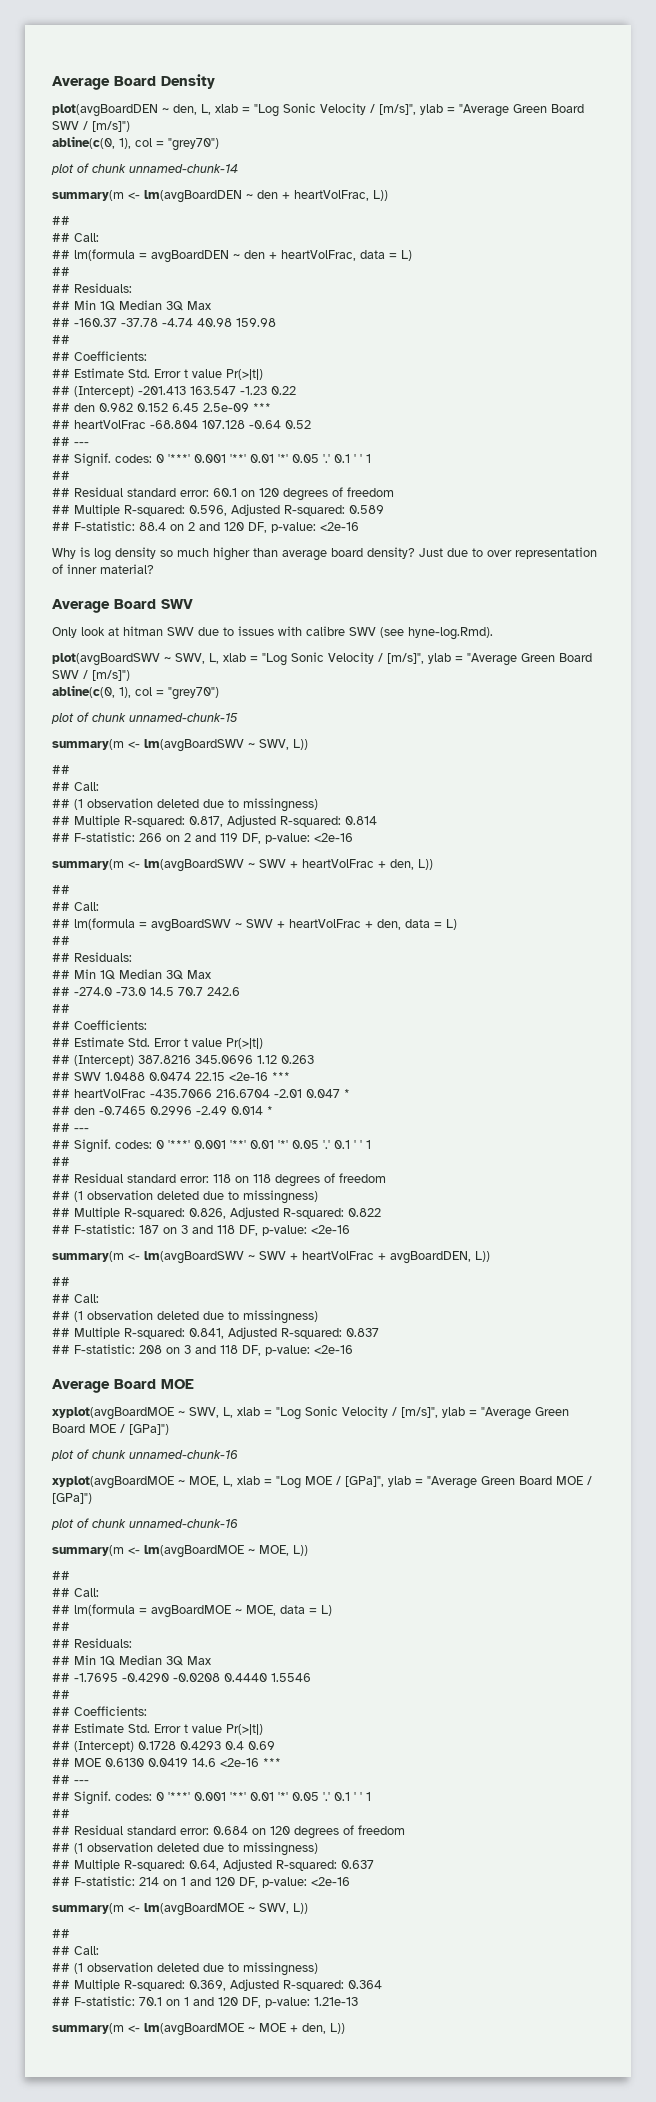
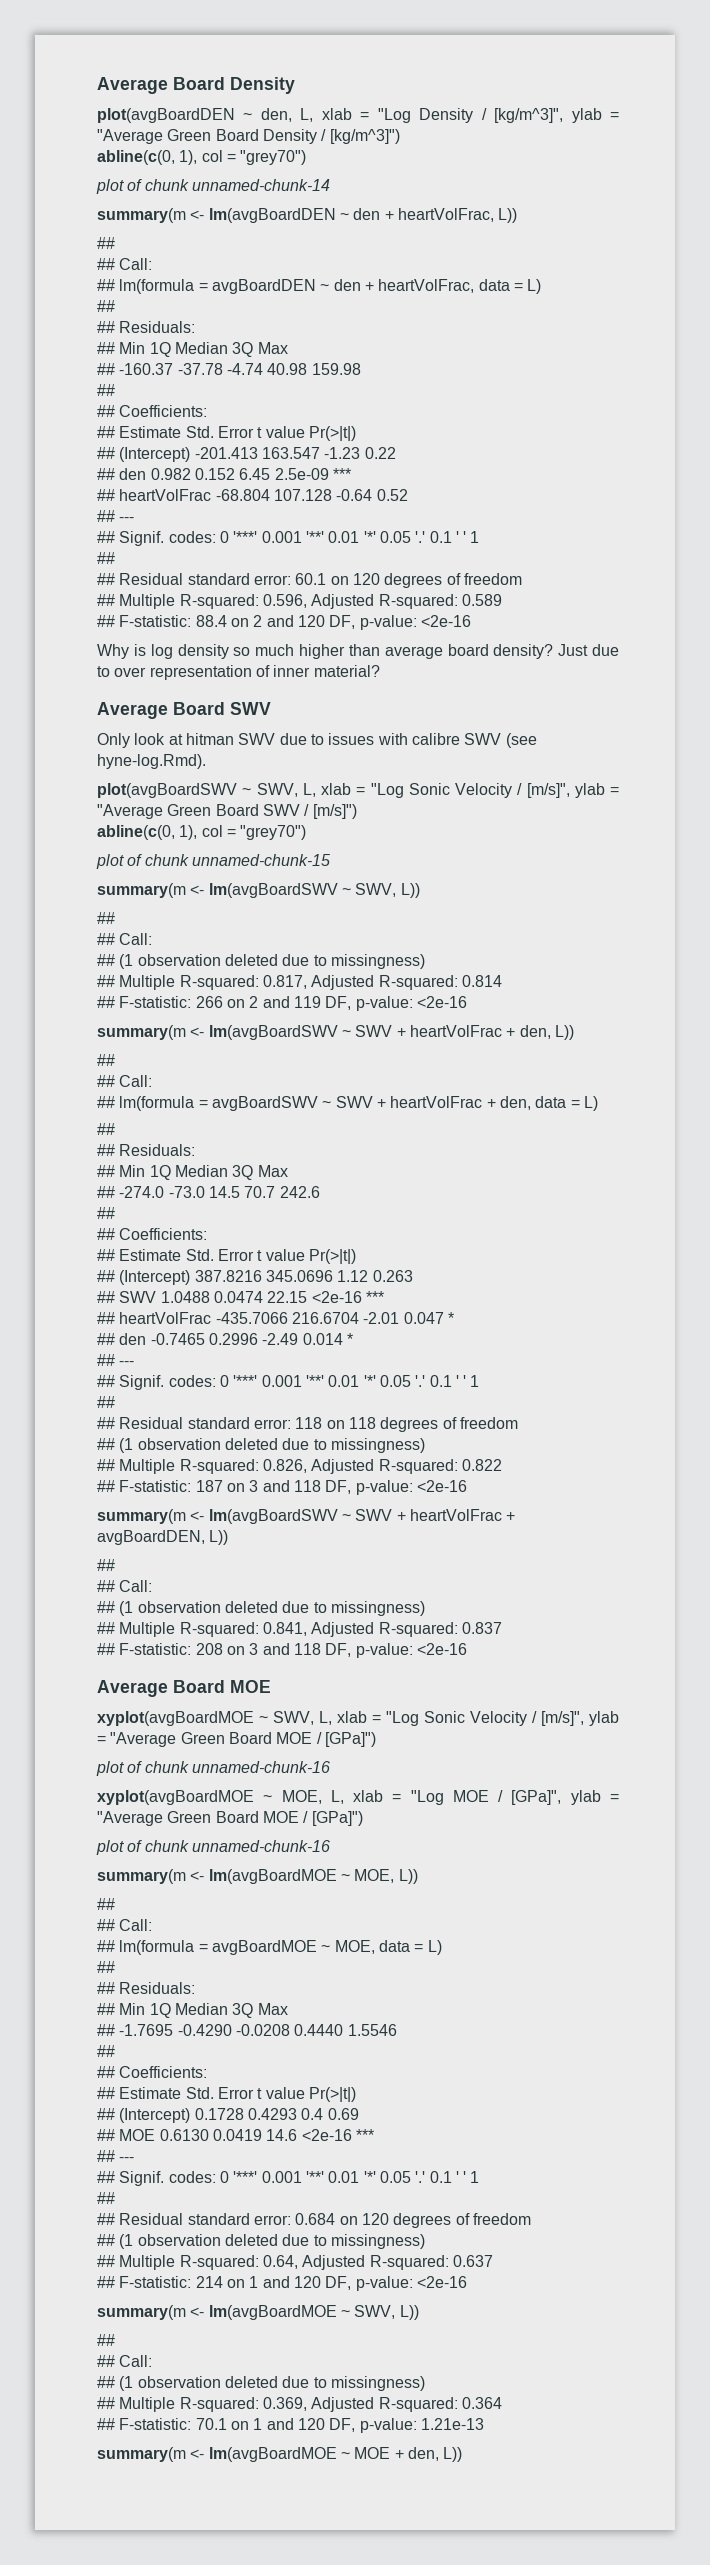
[283,103,584,117] [52,121,130,132] Sonic Velocity / [m/s]", ylab = "Average Green Board SWV / [m/s]") -> [419,108,619,123] [97,129,400,144] Density / [kg/m^3]", ylab = "Average Green Board Density / [kg/m^3]")

